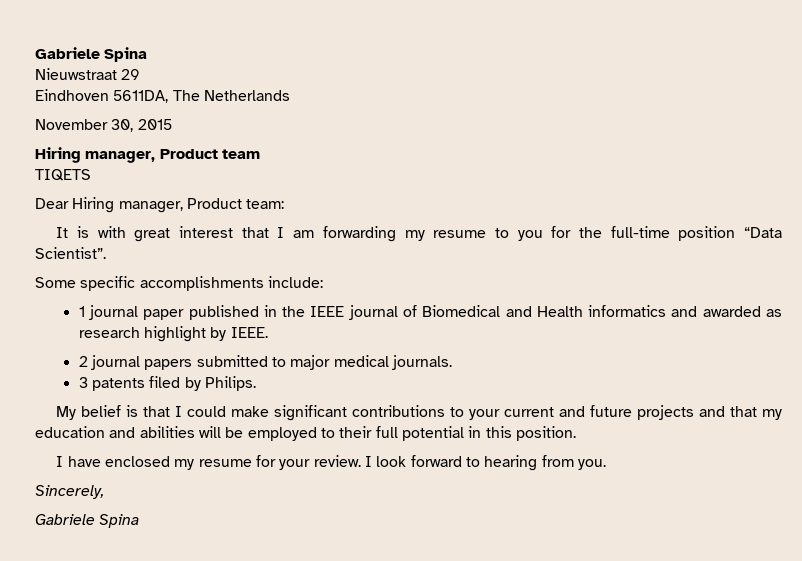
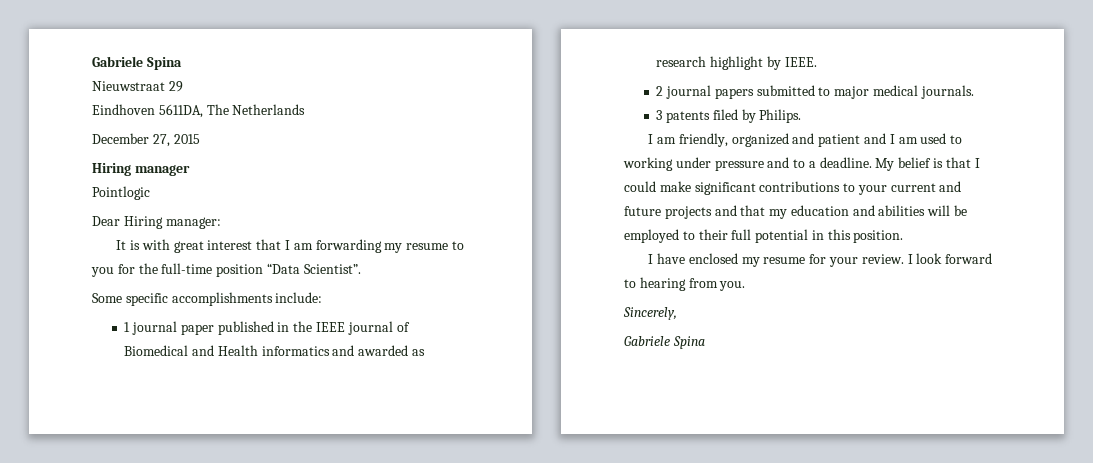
[35,119,134,132] November 30, -> [92,133,170,147] December 27,
[85,149,260,163] [35,169,91,181] manager, Product team // TIQETS -> [134,165,190,176] [92,186,150,200] manager // Pointlogic
[118,198,285,213] manager, Product team: -> [165,217,221,229] manager:
(257, 383) none -> [648,133,963,147] [623,157,872,171] I am friendly, organized and patient and I am used to working under pressure and to a deadline.

